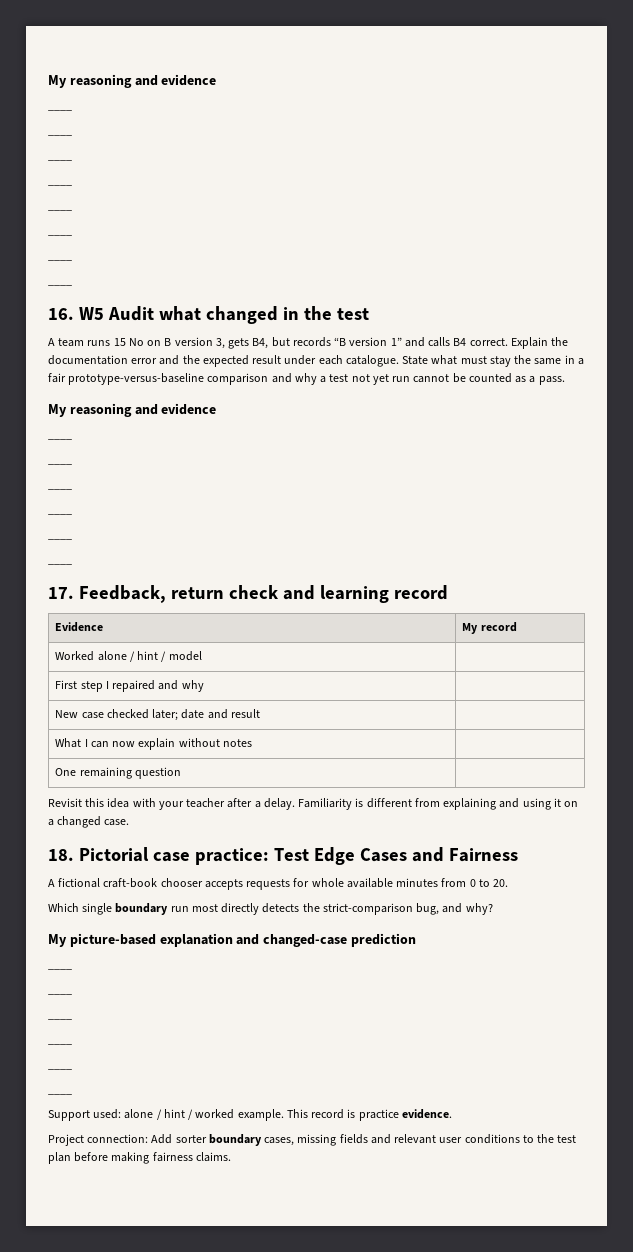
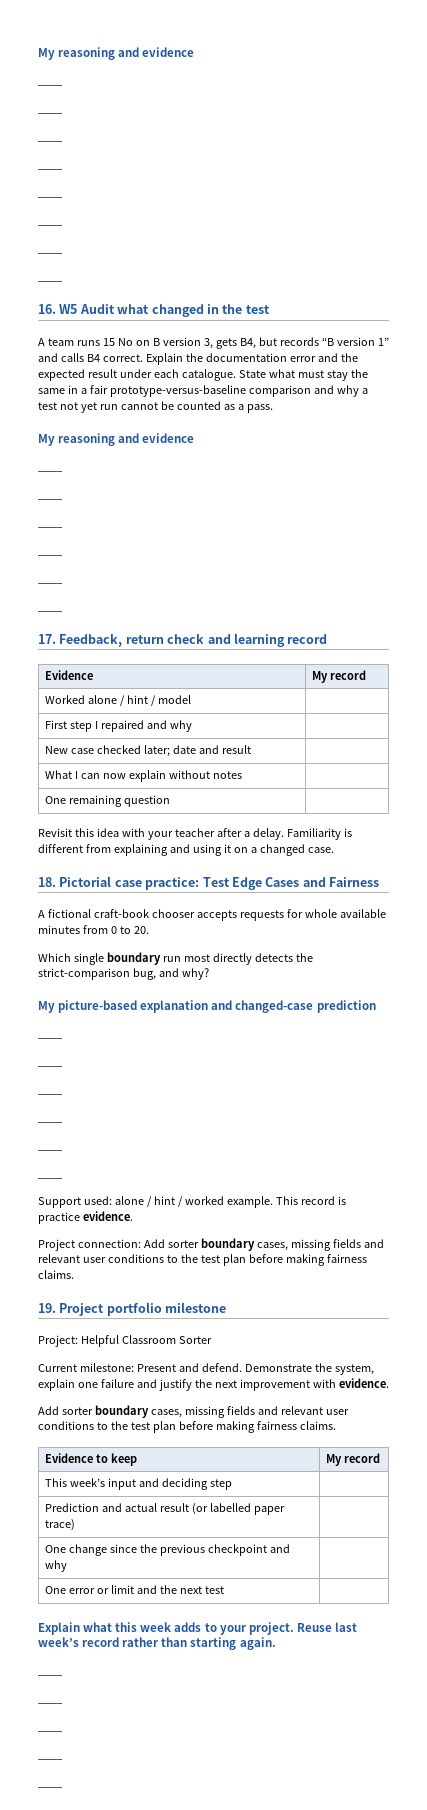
(231, 1157) none -> [38,1302,227,1316] [38,1335,212,1347] [38,1363,374,1375] [38,1378,389,1391] [38,1405,349,1418] [38,1421,336,1433] [44,1453,137,1466] [325,1453,380,1466] [44,1478,232,1490] [44,1503,285,1515] [44,1519,75,1531] [44,1544,290,1556] [44,1560,67,1572] [44,1585,224,1594] [38,1622,357,1635] [38,1637,276,1650] [38,1674,62,1676] [38,1702,62,1704] [38,1730,62,1732] [38,1758,62,1760] [38,1786,62,1788] // 19. Project portfolio milestone // Project: Helpful Classroom Sorter // Current milestone: Present and defend. Demonstrate the system, explain one failure and justify the next improvement with evidence. // Add sorter boundary cases, missing fields and relevant user conditions to the test plan before making fairness claims. // Evidence to keep | My record // This week’s input and deciding step | // Prediction and actual result (or labelled paper trace) | // One change since the previous checkpoint and why | // One error or limit and the next test | // Explain what this week adds to your project. Reuse last week’s record rather than starting again. // ____ // ____ // ____ // ____ // ____

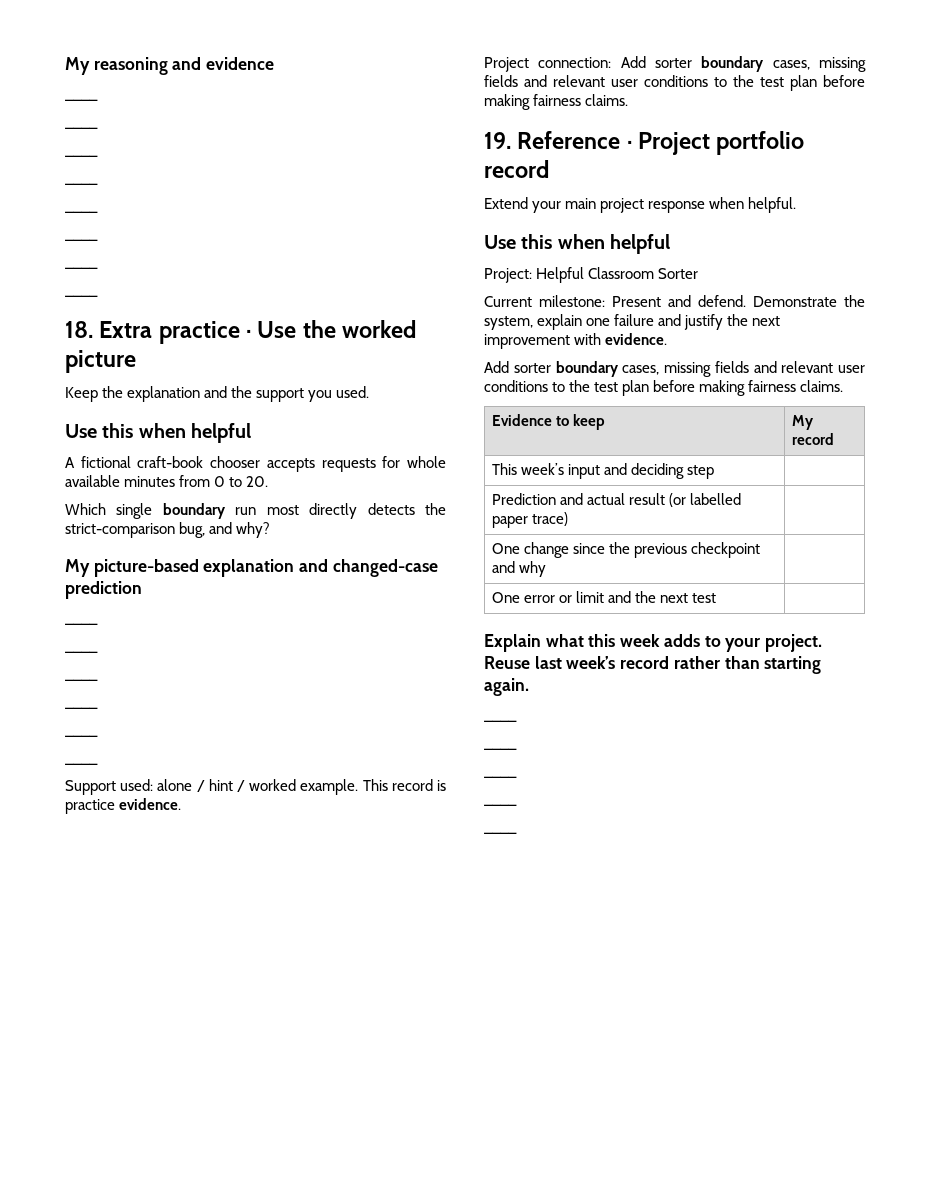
[38,304,270,317] [38,337,389,349] [38,353,358,365] [38,369,368,381] [38,385,368,397] [38,401,273,413] [38,433,195,446] [38,470,62,472] [38,498,62,500] [38,526,62,528] [38,554,62,556] [38,582,62,584] [38,610,62,612] [38,633,328,647] [44,670,93,680] [311,670,366,683] [44,695,191,706] [44,720,192,732] [44,745,251,757] [44,770,242,782] [44,795,170,807] [38,828,352,840] [38,844,334,856] [38,876,379,890] 16. W5 Audit what changed in the test // A team runs 15 No on B version 3, gets B4, but records “B version 1” and calls B4 correct. Explain the documentation error and the expected result under each catalogue. State what must stay the same in a fair prototype-versus-baseline comparison and why a test not yet run cannot be counted as a pass. // My reasoning and evidence // ____ // ____ // ____ // ____ // ____ // ____ // 17. Feedback, return check and learning record // Evidence | My record // Worked alone / hint / model | // First step I repaired and why | // New case checked later; date and result | // What I can now explain without notes | // One remaining question | // Revisit this idea with your teacher after a delay. Familiarity is different from explaining and using it on a changed case. // 18. Pictorial case practice: Test Edge Cases and Fairness -> [65,320,417,344] [65,350,136,373] [65,386,370,402] [65,423,252,443] 18. Extra practice · Use the worked picture // Keep the explanation and the support you used. // Use this when helpful
[59,1302,227,1316] Project portfolio milestone -> [517,131,805,155] [484,160,549,178] [484,197,797,213] [484,234,671,254] Reference · Project portfolio record // Extend your main project response when helpful. // Use this when helpful

